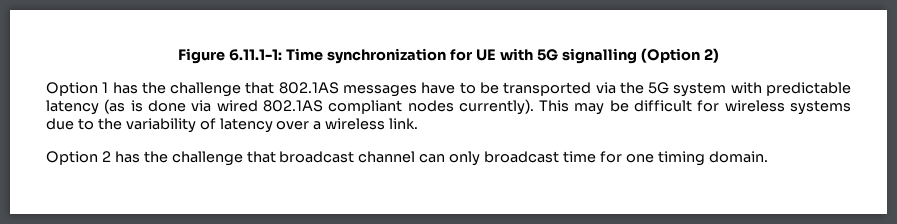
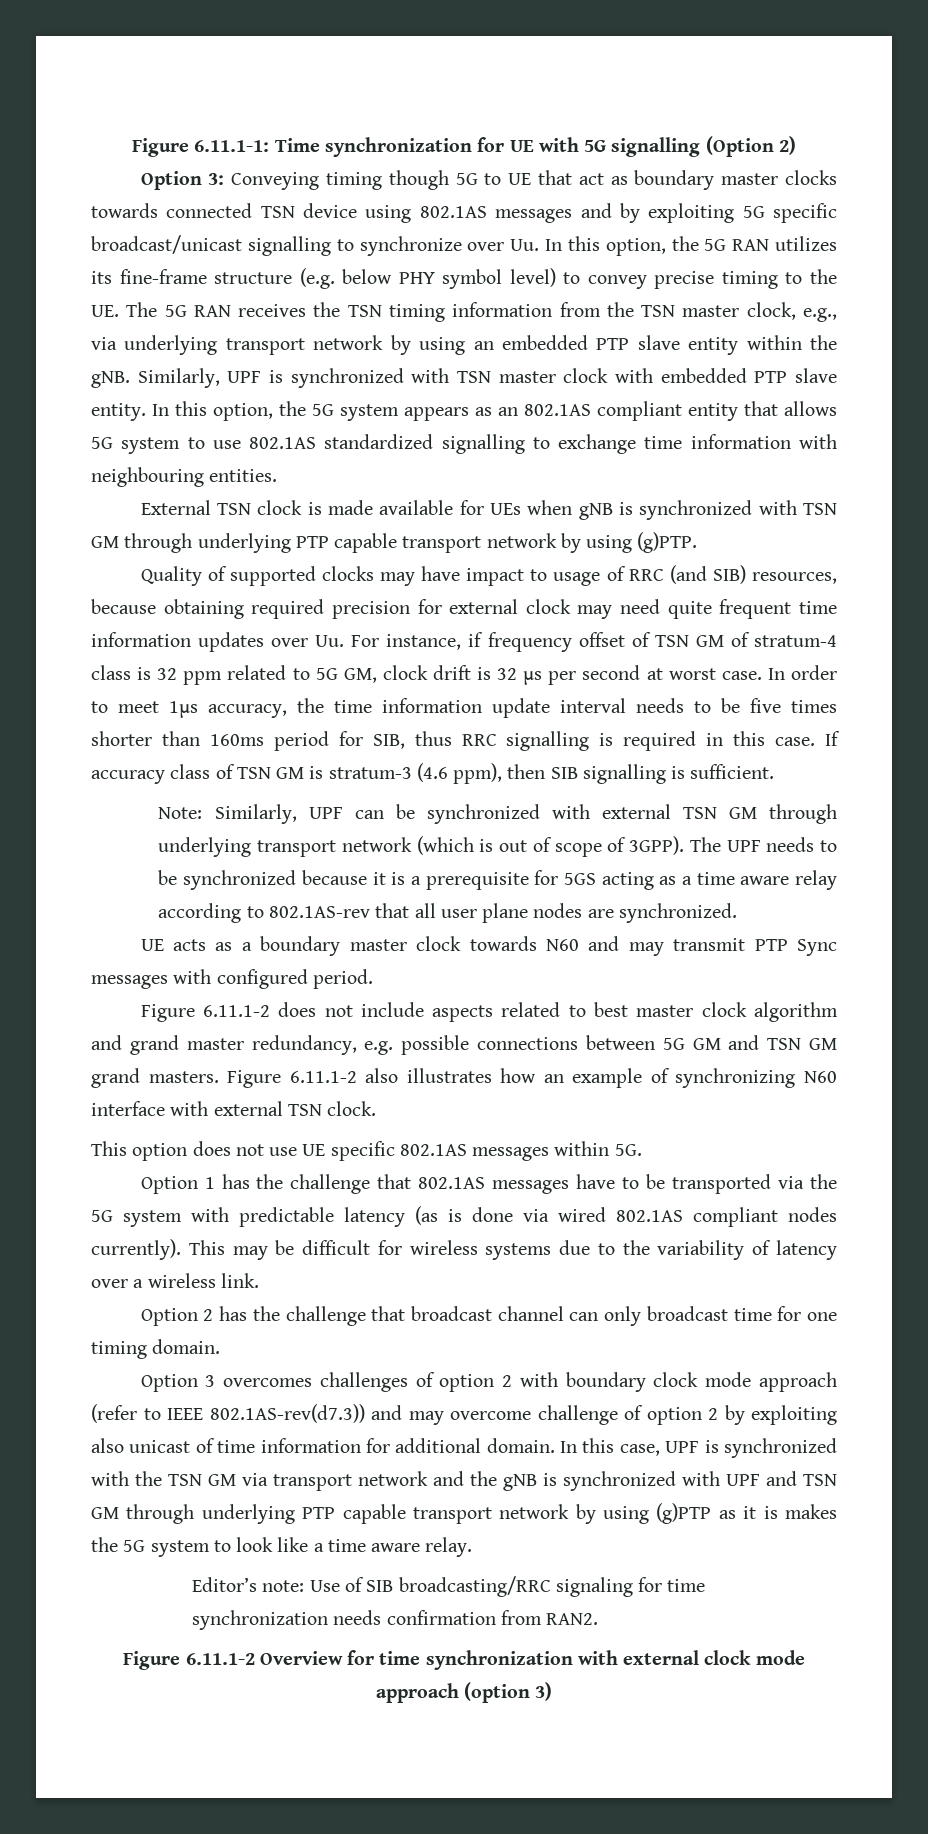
(719, 55) none -> [140,170,837,190] [91,203,838,223] [91,235,837,256] [91,268,838,289] [91,302,838,322] [91,335,837,355] [91,368,837,388] [91,401,837,421] [91,434,837,454] [91,467,278,487] [140,500,838,520] [91,532,698,553] [140,565,837,586] [91,599,837,619] [91,632,838,652] [91,665,837,685] [91,698,837,718] [91,731,841,751] [91,763,775,784] [158,804,838,824] [158,836,837,857] [158,870,838,890] [158,903,737,923] [140,936,837,956] [91,969,373,989] [140,1002,838,1022] [91,1035,838,1055] [91,1068,837,1088] [91,1101,377,1116] [91,1141,642,1161] // Option 3: Conveying timing though 5G to UE that act as boundary master clocks towards connected TSN device using 802.1AS messages and by exploiting 5G specific broadcast/unicast signalling to synchronize over Uu. In this option, the 5G RAN utilizes its fine-frame structure (e.g. below PHY symbol level) to convey precise timing to the UE. The 5G RAN receives the TSN timing information from the TSN master clock, e.g., via underlying transport network by using an embedded PTP slave entity within the gNB. Similarly, UPF is synchronized with TSN master clock with embedded PTP slave entity. In this option, the 5G system appears as an 802.1AS compliant entity that allows 5G system to use 802.1AS standardized signalling to exchange time information with neighbouring entities. // External TSN clock is made available for UEs when gNB is synchronized with TSN GM through underlying PTP capable transport network by using (g)PTP. // Quality of supported clocks may have impact to usage of RRC (and SIB) resources, because obtaining required precision for external clock may need quite frequent time information updates over Uu. For instance, if frequency offset of TSN GM of stratum-4 class is 32 ppm related to 5G GM, clock drift is 32 µs per second at worst case. In order to meet 1µs accuracy, the time information update interval needs to be five times shorter than 160ms period for SIB, thus RRC signalling is required in this case. If accuracy class of TSN GM is stratum-3 (4.6 ppm), then SIB signalling is sufficient. // Note: Similarly, UPF can be synchronized with external TSN GM through underlying transport network (which is out of scope of 3GPP). The UPF needs to be synchronized because it is a prerequisite for 5GS acting as a time aware relay according to 802.1AS-rev that all user plane nodes are synchronized. // UE acts as a boundary master clock towards N60 and may transmit PTP Sync messages with configured period. // Figure 6.11.1-2 does not include aspects related to best master clock algorithm and grand master redundancy, e.g. possible connections between 5G GM and TSN GM grand masters. Figure 6.11.1-2 also illustrates how an example of synchronizing N60 interface with external TSN clock. // This option does not use UE specific 802.1AS messages within 5G.
(768, 157) none -> [140,1372,838,1392] [91,1404,837,1425] [91,1438,837,1458] [91,1471,837,1491] [91,1503,837,1524] [91,1537,473,1557] [192,1576,706,1597] [192,1610,599,1630] [123,1650,805,1670] [375,1682,553,1703] // Option 3 overcomes challenges of option 2 with boundary clock mode approach (refer to IEEE 802.1AS-rev(d7.3)) and may overcome challenge of option 2 by exploiting also unicast of time information for additional domain. In this case, UPF is synchronized with the TSN GM via transport network and the gNB is synchronized with UPF and TSN GM through underlying PTP capable transport network by using (g)PTP as it is makes the 5G system to look like a time aware relay. // Editor’s note: Use of SIB broadcasting/RRC signaling for time synchronization needs confirmation from RAN2. // Figure 6.11.1-2 Overview for time synchronization with external clock mode approach (option 3)

